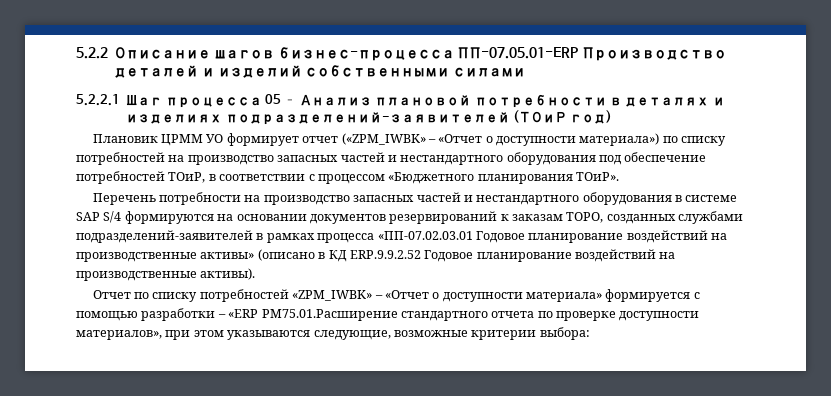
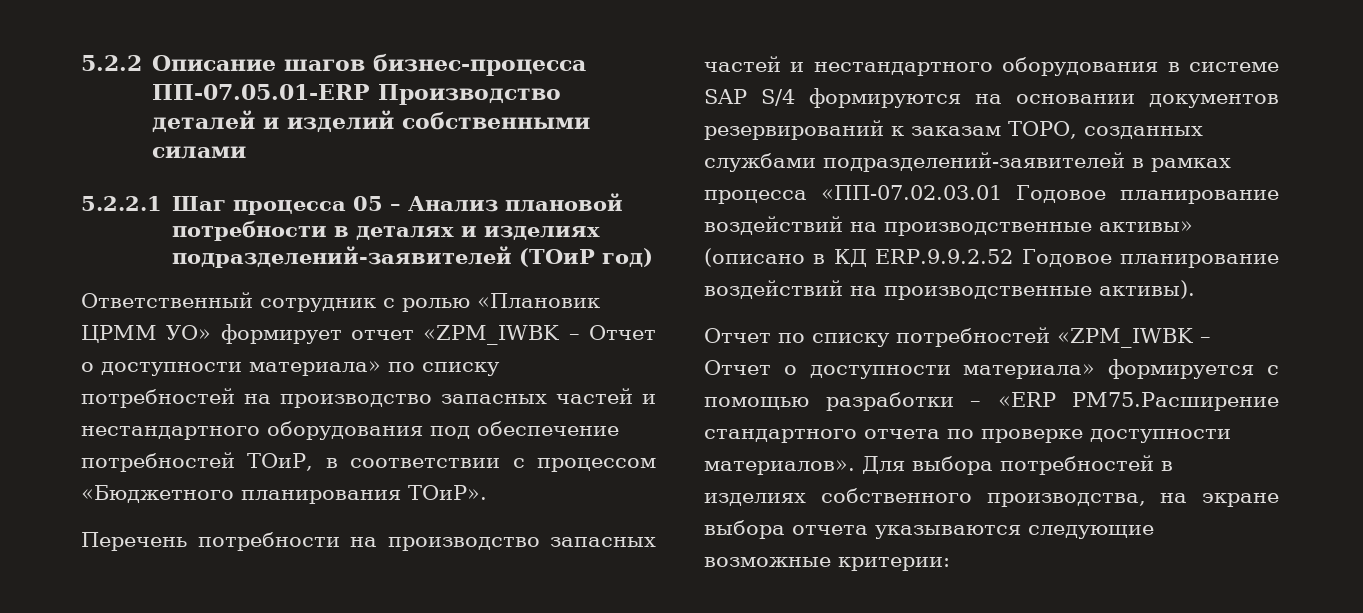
[92,133,660,146] Плановик ЦРММ УО формирует отчет («ZPM_IWBK» – «Отчет о доступности материала») -> [81,292,600,312] [81,324,656,345] [81,361,381,376] Ответственный сотрудник с ролью «Плановик ЦРММ УО» формирует отчет «ZPM_IWBK – Отчет о доступности материала»
[292,290,429,301] «ZPM_IWBK» – «Отчет -> [1057,328,1211,348] [704,360,771,375] «ZPM_IWBK – Отчет
[261,309,398,321] PM75.01.Расширение -> [1072,392,1279,411] PM75.Расширение
[76,327,590,340] материалов», при этом указываются следующие, возможные критерии выбора: -> [704,455,1173,475] [704,488,1279,507] [704,520,1154,539] [704,557,950,571] материалов». Для выбора потребностей в изделиях собственного производства, на экране выбора отчета указываются следующие возможные критерии:

